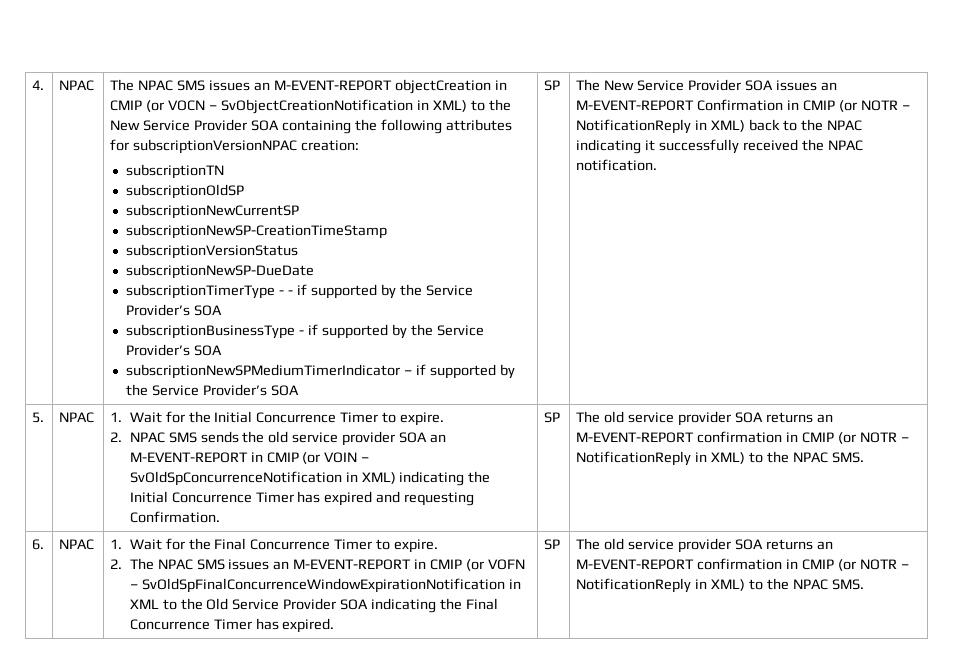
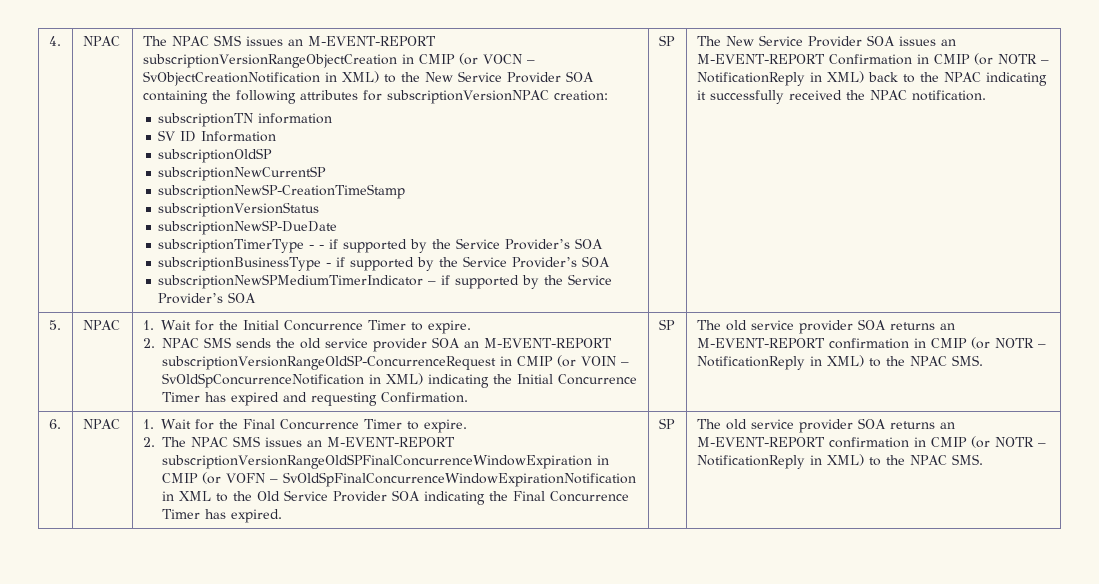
[394,79,491,94] objectCreation -> [142,54,397,68] subscriptionVersionRangeObjectCreation
(225, 171) none -> [258,113,333,124] [158,130,277,142] information // SV ID Information
(248, 457) none -> [161,355,496,370] subscriptionVersionRangeOldSP-ConcurrenceRequest
(412, 564) none -> [161,454,592,469] subscriptionVersionRangeOldSPFinalConcurrenceWindowExpiration

